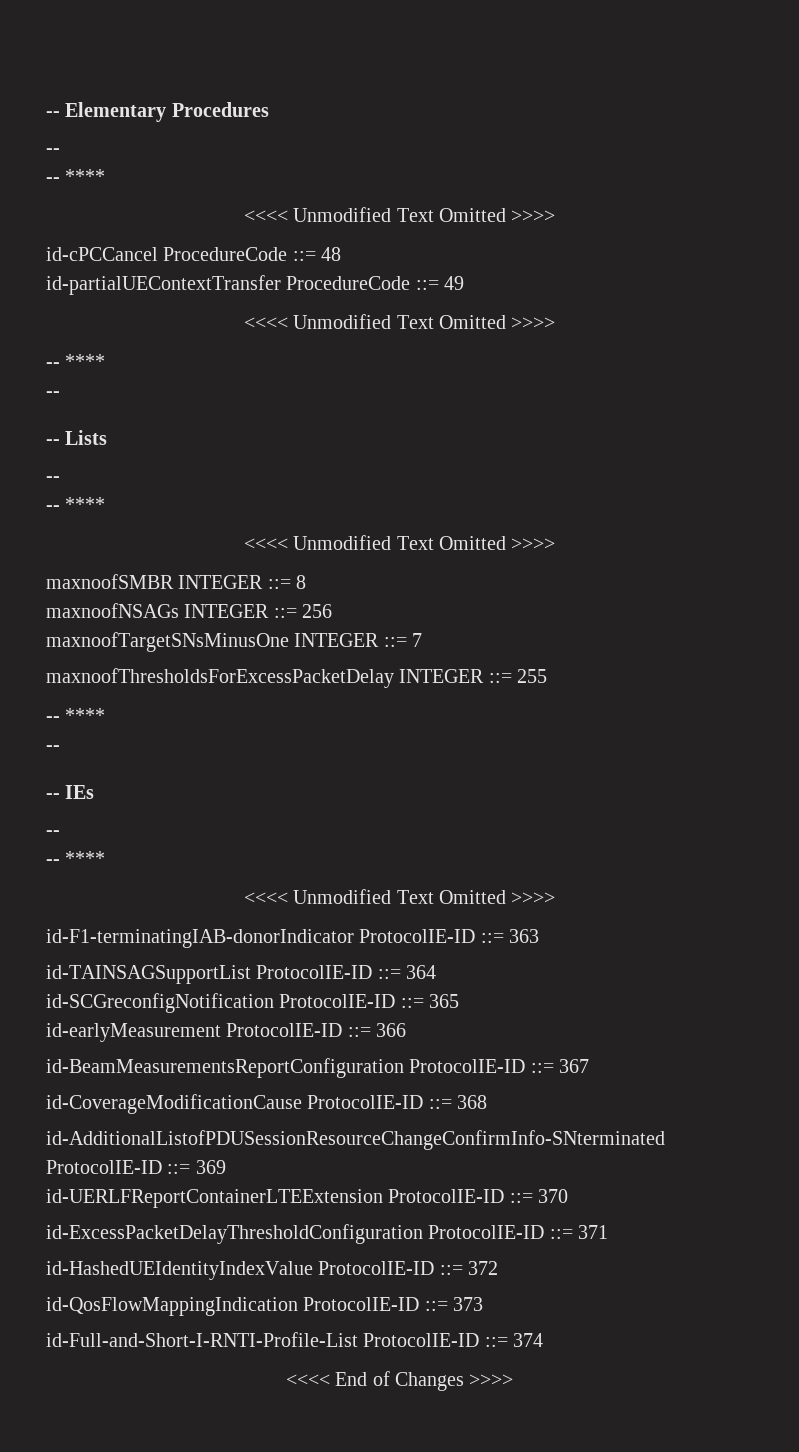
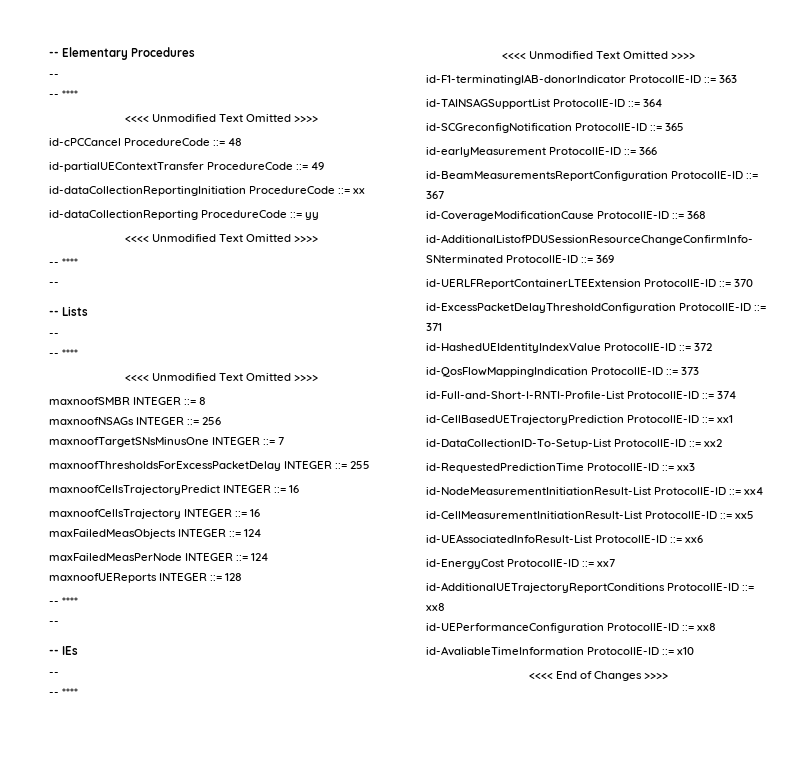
(465, 283) none -> [49,186,366,196] [49,210,320,220] // id-dataCollectionReportingInitiation ProcedureCode ::= xx // id-dataCollectionReporting ProcedureCode ::= yy
(548, 676) none -> [49,485,300,495] [49,509,261,519] [49,529,262,539] [49,553,269,561] [49,573,243,583] // maxnoofCellsTrajectoryPredict INTEGER ::= 16 // maxnoofCellsTrajectory INTEGER ::= 16 // maxFailedMeasObjects INTEGER ::= 124 // maxFailedMeasPerNode INTEGER ::= 124 // maxnoofUEReports INTEGER ::= 128
(544, 1340) none -> [426,415,734,425] [426,439,723,449] [426,463,696,473] [426,487,764,495] [426,511,755,519] [426,534,704,543] [426,559,616,569] [426,582,755,593] [426,603,445,611] [426,623,717,633] [426,646,695,656] // id-CellBasedUETrajectoryPrediction ProtocolIE-ID ::= xx1 // id-DataCollectionID-To-Setup-List ProtocolIE-ID ::= xx2 // id-RequestedPredictionTime ProtocolIE-ID ::= xx3 // id-NodeMeasurementInitiationResult-List ProtocolIE-ID ::= xx4 // id-CellMeasurementInitiationResult-List ProtocolIE-ID ::= xx5 // id-UEAssociatedInfoResult-List ProtocolIE-ID ::= xx6 // id-EnergyCost ProtocolIE-ID ::= xx7 // id-AdditionalUETrajectoryReportConditions ProtocolIE-ID ::= xx8 // id-UEPerformanceConfiguration ProtocolIE-ID ::= xx8 // id-AvaliableTimeInformation ProtocolIE-ID ::= x10

